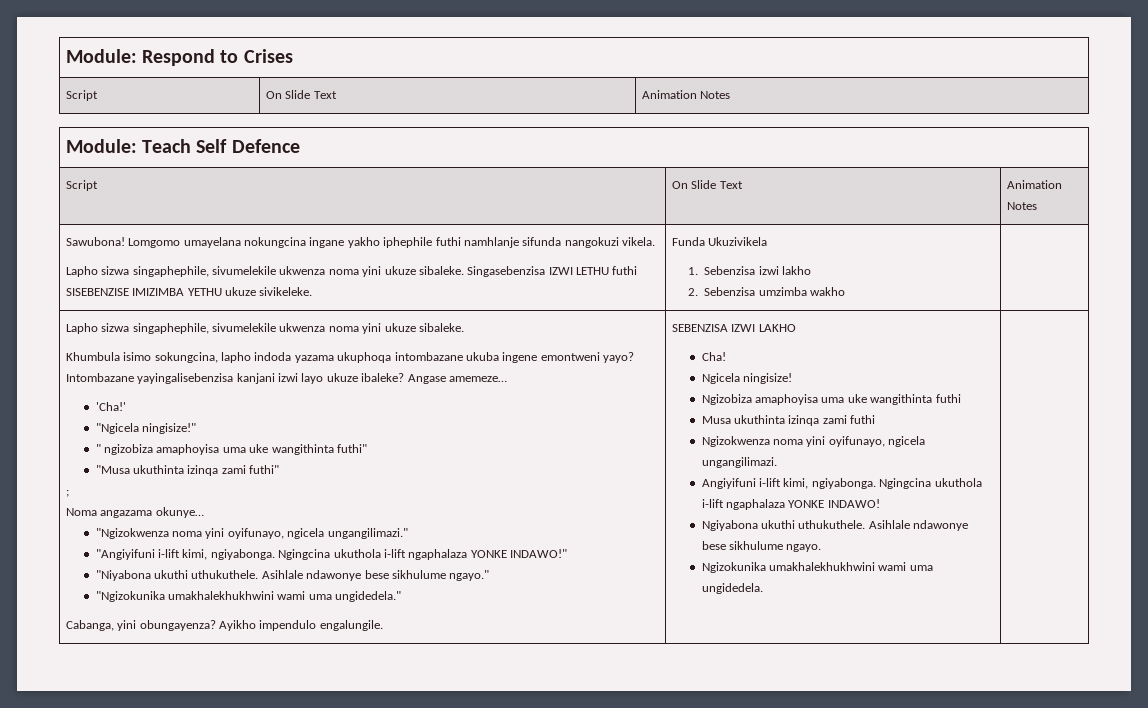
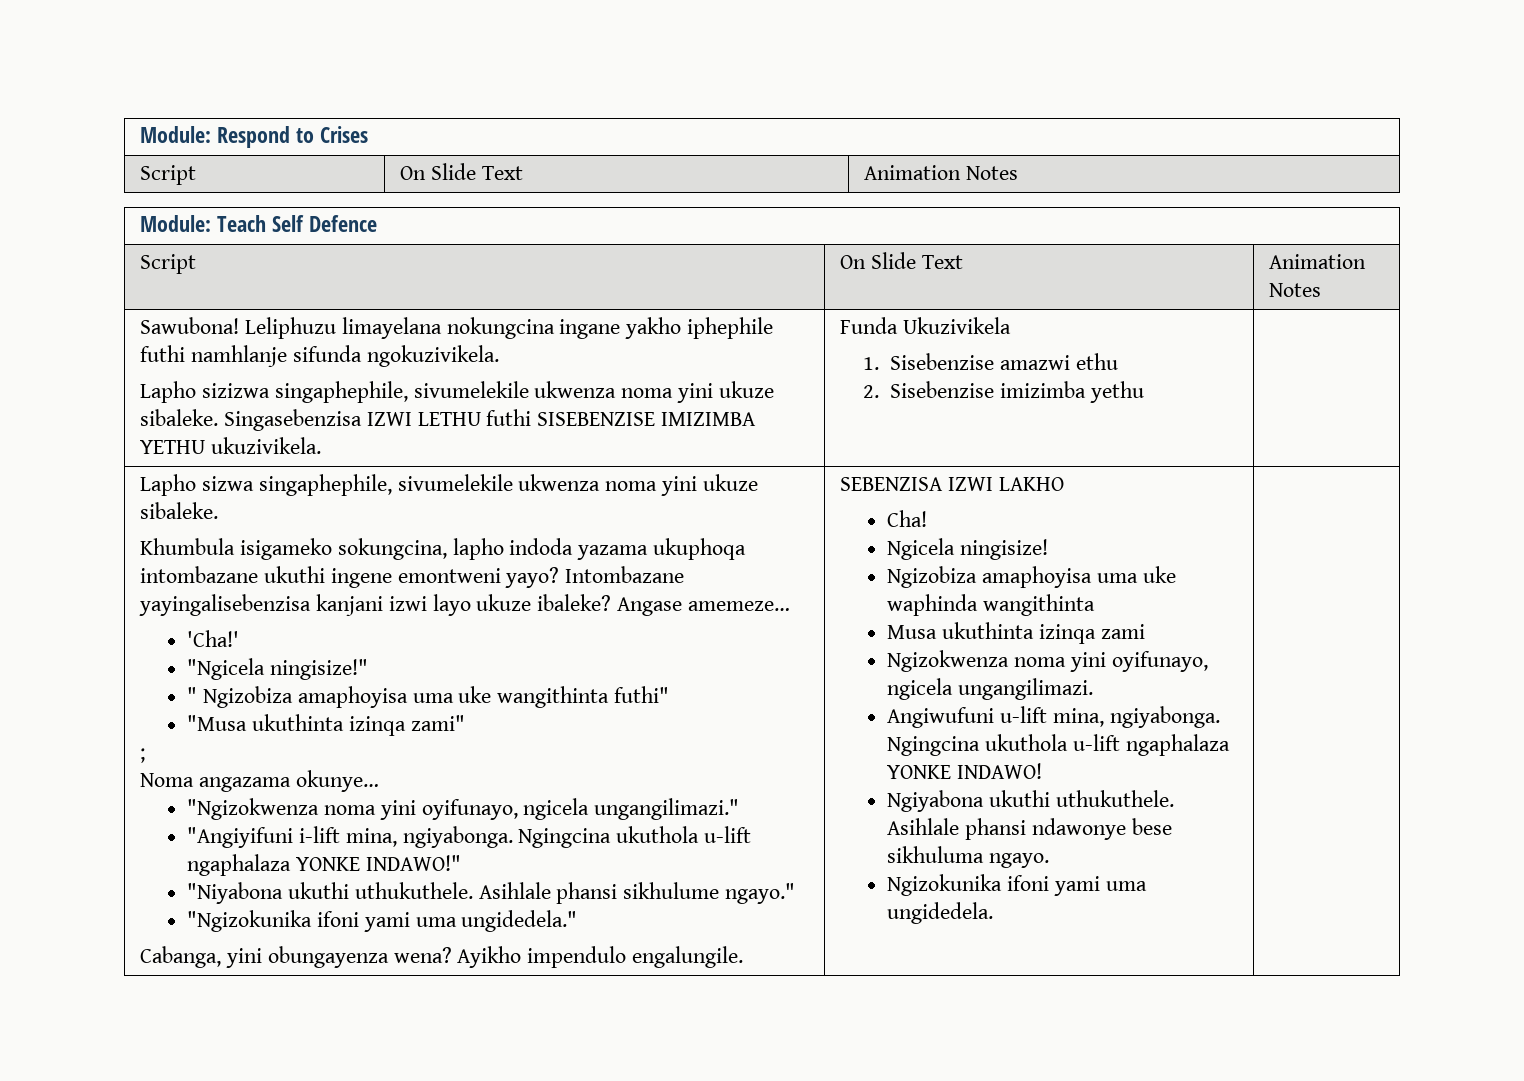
[128,237,241,248] Lomgomo umayelana -> [244,317,442,339] Leliphuzu limayelana
[564,237,656,248] [65,266,130,277] nangokuzi vikela. // Lapho sizwa -> [366,345,499,367] [140,381,270,403] ngokuzivikela. // Lapho sizizwa
[225,287,313,296] ukuze sivikeleke. -> [210,437,321,454] ukuzivikela.
[704,266,811,275] [687,287,845,296] Sebenzisa izwi lakho // 2. Sebenzisa umzimba wakho -> [890,353,1118,370] [863,381,1144,403] Sisebenzise amazwi ethu // 2. Sisebenzise imizimba yethu
[123,352,152,361] isimo -> [239,538,332,560] isigameko
[465,352,499,361] ukuba -> [263,566,325,583] ukuthi
[104,444,154,455] ngizobiza -> [202,686,293,708] Ngizobiza
[221,465,280,474] zami futhi" -> [410,715,465,731] zami"
[182,549,406,560] kimi, ngiyabonga. Ngingcina ukuthola i-lift -> [345,826,751,848] mina, ngiyabonga. Ngingcina ukuthola u-lift
[306,570,389,581] ndawonye bese -> [556,882,618,904] phansi
[168,591,306,600] umakhalekhukhwini wami -> [316,911,410,932] ifoni yami
[139,620,216,631] obungayenza? -> [267,946,452,968] obungayenza wena?
[870,394,961,405] wangithinta futhi -> [887,594,1095,616] waphinda wangithinta
[850,415,876,424] futhi -> (1145, 631) none
[701,478,982,489] [701,499,724,508] Angiyifuni i-lift kimi, ngiyabonga. Ngingcina ukuthola i-lift -> [887,706,1220,728] [887,734,1120,756] Angiwufuni u-lift mina, ngiyabonga. Ngingcina ukuthola u-lift
[913,520,969,531] [701,541,784,550] ndawonye bese sikhulume -> [964,818,1172,840] [887,846,985,863] phansi ndawonye bese sikhuluma
[769,562,907,571] umakhalekhukhwini wami -> [1006,875,1100,896] ifoni yami

